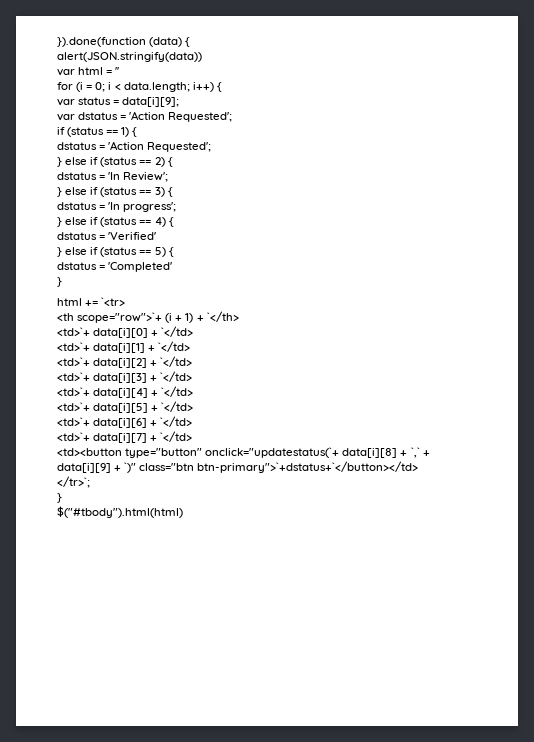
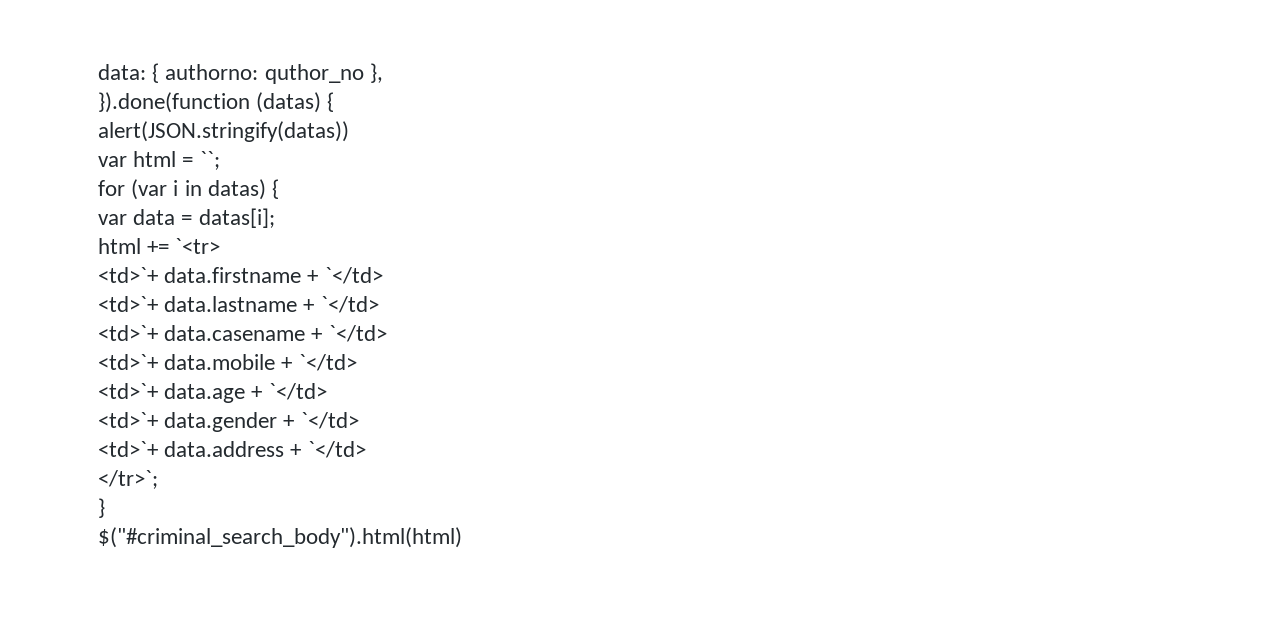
[57,37,191,47] [57,52,202,62] }).done(function (data) { // alert(JSON.stringify(data)) -> [98,63,383,84] [98,92,335,113] [98,121,349,142] data: { authorno: quthor_no }, // }).done(function (datas) { // alert(JSON.stringify(datas))
[115,67,120,75] '' -> [199,151,220,170] ``;
[76,82,222,92] [57,97,180,107] [57,111,233,122] [57,127,138,137] [57,141,212,152] [57,157,173,167] [57,172,169,182] [57,187,173,197] [57,202,177,212] [57,217,174,227] [57,232,157,240] [57,247,174,257] [57,262,173,272] [57,277,62,287] [57,297,126,306] [57,311,239,323] [57,326,194,338] [57,341,191,353] [57,356,193,368] [57,371,193,383] [57,386,194,398] [57,401,194,413] [57,416,193,428] [57,431,193,443] [57,447,430,458] [57,461,419,473] (i = 0; i < data.length; i++) { // var status = data[i][9]; // var dstatus = 'Action Requested'; // if (status == 1) { // dstatus = 'Action Requested'; // } else if (status == 2) { // dstatus = 'In Review'; // } else if (status == 3) { // dstatus = 'In progress'; // } else if (status == 4) { // dstatus = 'Verified' // } else if (status == 5) { // dstatus = 'Completed' // } // html += `<tr> // <th scope="row">`+ (i + 1) + `</th> // <td>`+ data[i][0] + `</td> // <td>`+ data[i][1] + `</td> // <td>`+ data[i][2] + `</td> // <td>`+ data[i][3] + `</td> // <td>`+ data[i][4] + `</td> // <td>`+ data[i][5] + `</td> // <td>`+ data[i][6] + `</td> // <td>`+ data[i][7] + `</td> // <td><button type="button" onclick="updatestatus(`+ data[i][8] + `,` + data[i][9] + `)" class="btn btn-primary">`+dstatus+`</button></td> -> [131,179,280,200] [98,208,275,228] [98,238,221,254] [98,267,383,284] [98,296,379,313] [98,325,387,342] [98,354,357,371] [98,383,327,403] [98,412,359,432] [98,441,366,458] (var i in datas) { // var data = datas[i]; // html += `<tr> // <td>`+ data.firstname + `</td> // <td>`+ data.lastname + `</td> // <td>`+ data.casename + `</td> // <td>`+ data.mobile + `</td> // <td>`+ data.age + `</td> // <td>`+ data.gender + `</td> // <td>`+ data.address + `</td>
[57,506,183,518] $("#tbody").html(html) -> [98,527,462,548] $("#criminal_search_body").html(html)

